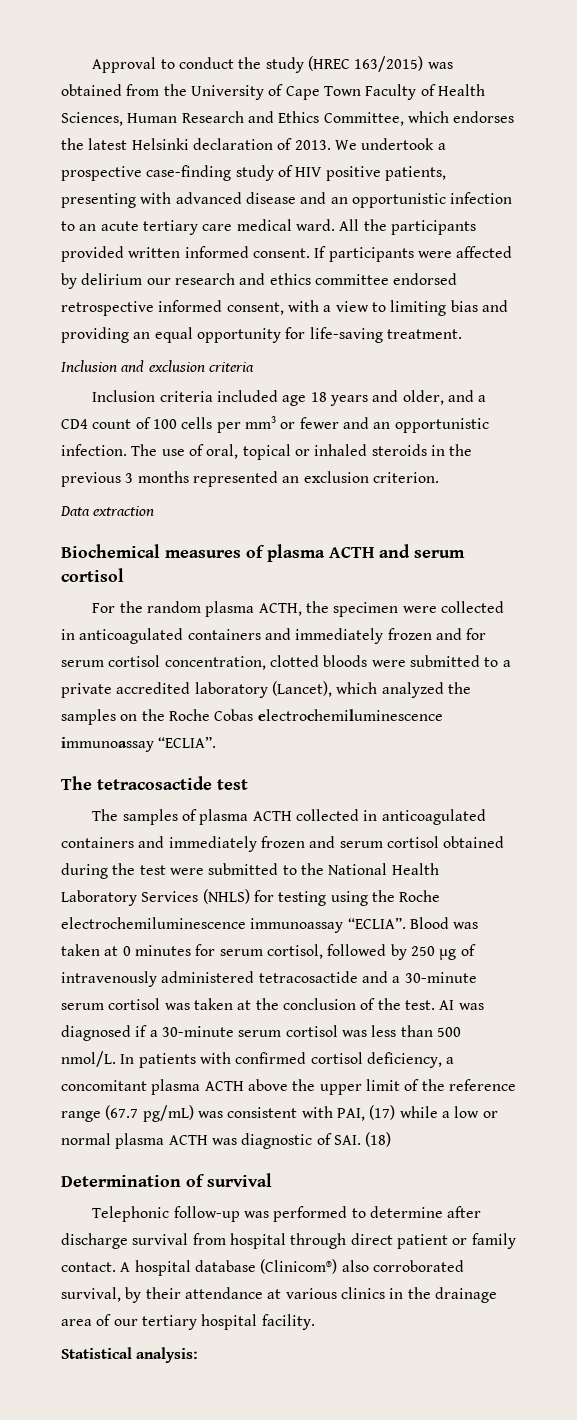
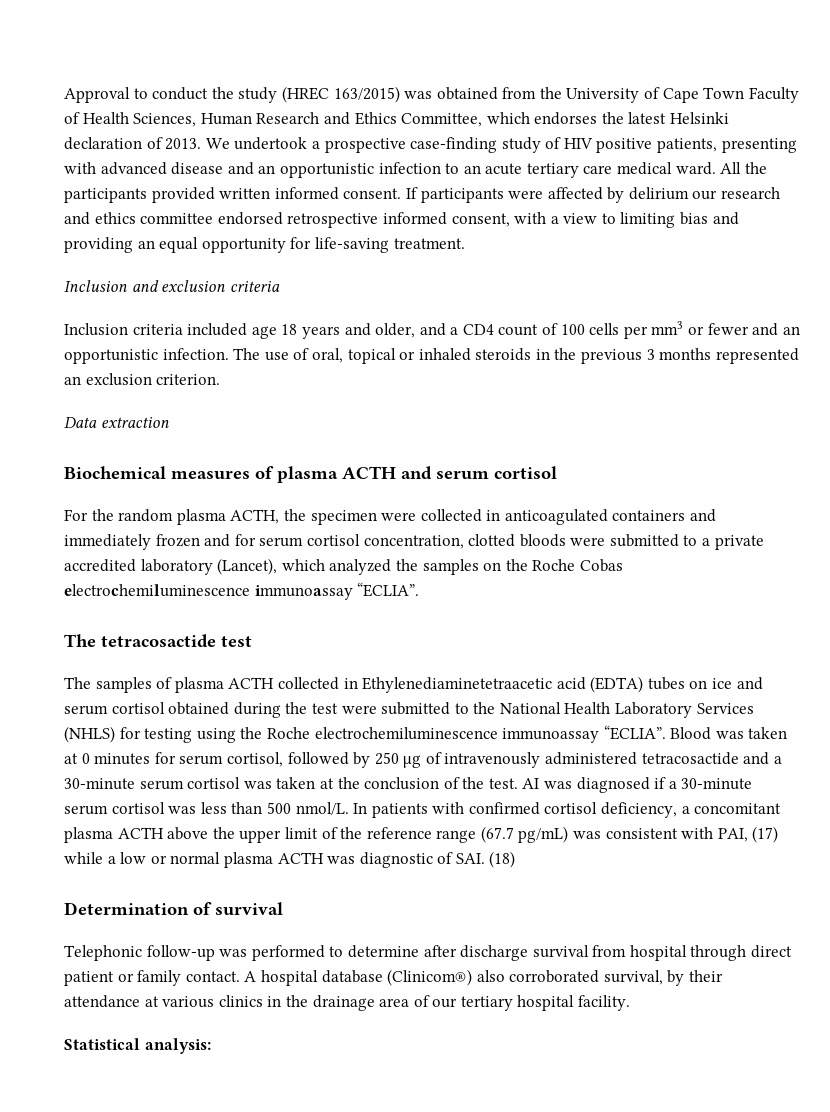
[381,809,486,825] [61,836,305,852] anticoagulated containers and immediately frozen -> [362,676,733,693] Ethylenediaminetetraacetic acid (EDTA) tubes on ice

